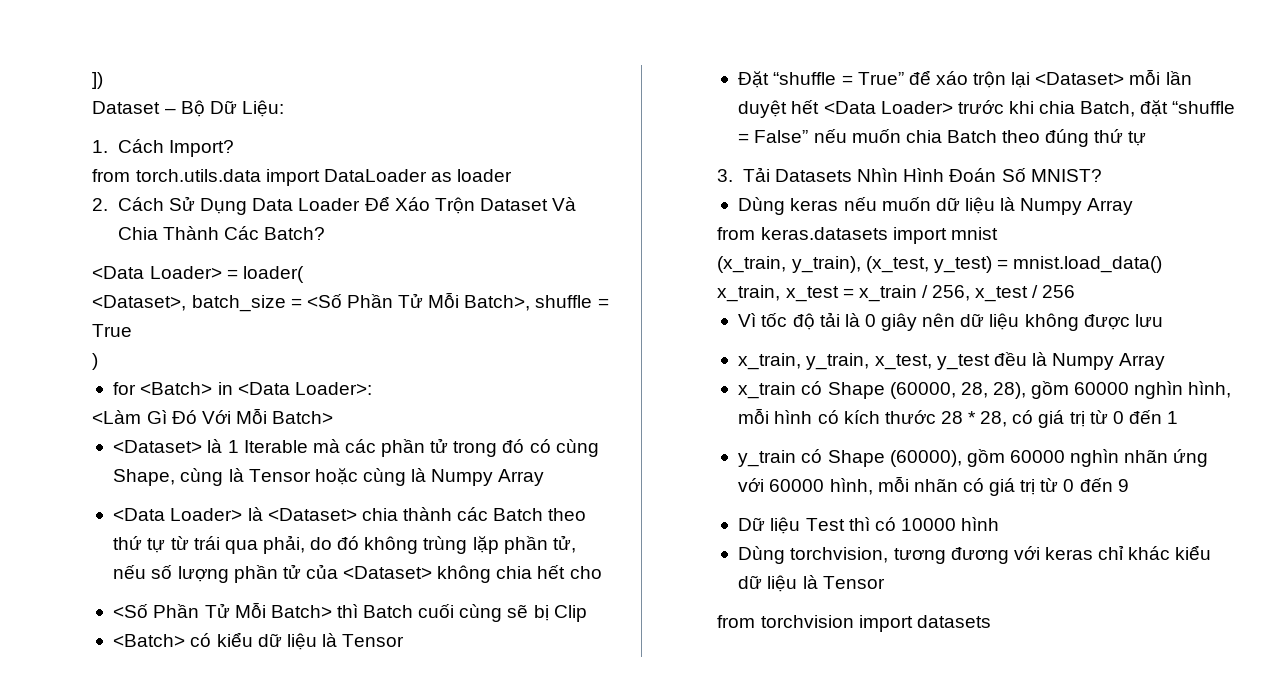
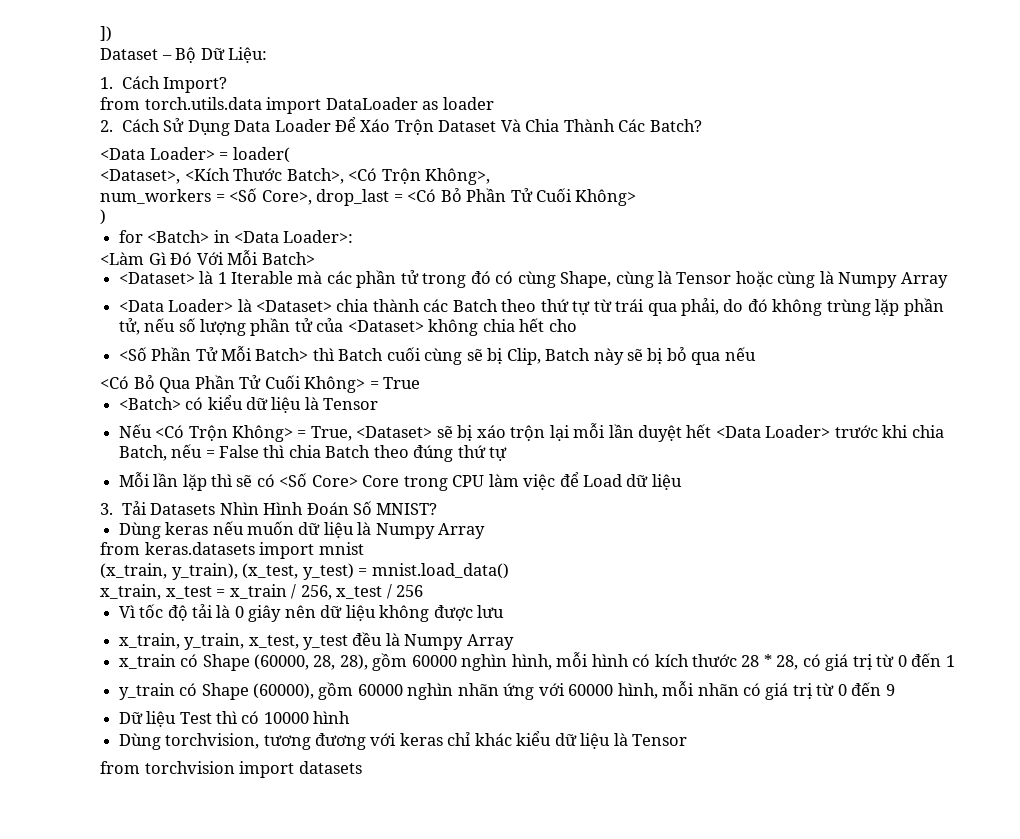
[191,292,609,312] [92,324,133,337] batch_size = <Số Phần Tử Mỗi Batch>, shuffle = True -> [184,168,491,185] [100,188,637,206] <Kích Thước Batch>, <Có Trộn Không>, // num_workers = <Số Core>, drop_last = <Có Bỏ Phần Tử Cuối Không>
[553,605,587,622] Clip -> [506,347,756,365] [100,375,421,393] Clip, Batch này sẽ bị bỏ qua nếu // <Có Bỏ Qua Phần Tử Cuối Không> = True
[738,70,931,88] Đặt “shuffle = True” để -> [118,424,474,442] Nếu <Có Trộn Không> = True, <Dataset> sẽ bị
[1035,72,1125,85] <Dataset> -> (570, 433) none
[1140,100,1236,117] [738,129,901,143] đặt “shuffle = False” nếu muốn -> [171,444,286,458] nếu = False thì
(1147, 138) none -> [118,472,682,491] // Mỗi lần lặp thì sẽ có <Số Core> Core trong CPU làm việc để Load dữ liệu

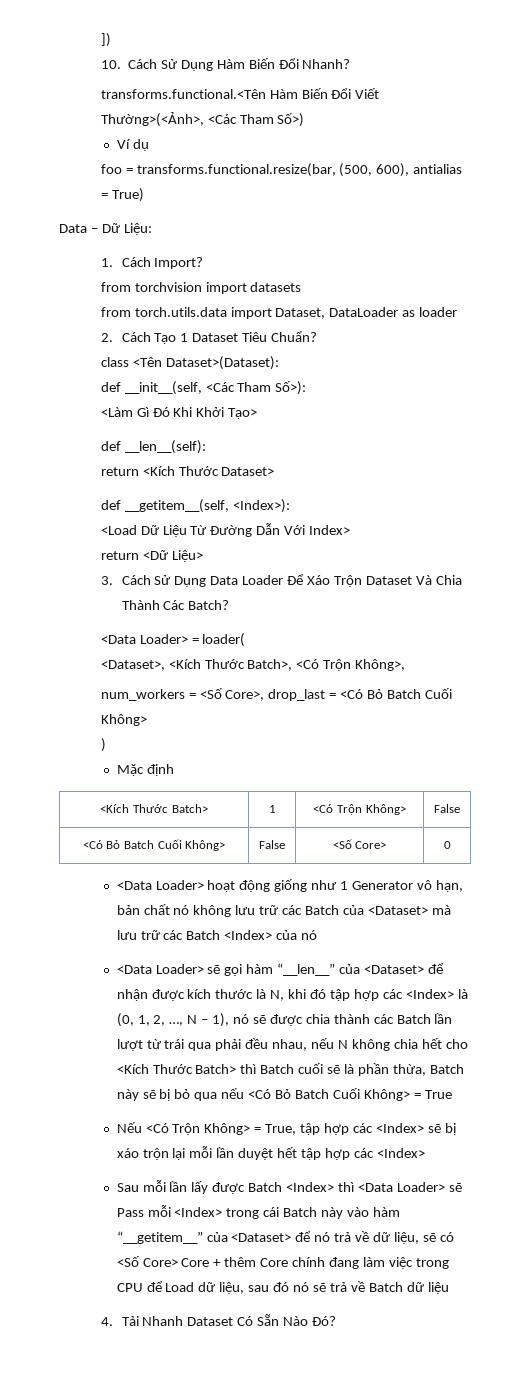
[100,47,197,63] Dataset – Bộ -> [100,58,351,71] [100,88,380,99] [100,112,305,127] [116,139,149,151] [100,163,463,177] [100,188,144,202] [59,224,98,233] 10. Cách Sử Dụng Hàm Biến Đổi Nhanh? // transforms.functional.<Tên Hàm Biến Đổi Viết Thường>(<Ảnh>, <Các Tham Số>) // Ví dụ // foo = transforms.functional.resize(bar, (500, 600), antialias = True) // Data –
(228, 85) none -> [100,282,302,294] // from torchvision import datasets
(322, 105) none -> [275,308,326,319] Dataset,
(160, 125) none -> [154,331,318,344] [100,356,279,370] [100,381,307,395] [100,407,258,419] [100,440,206,454] [100,466,275,476] [100,499,290,513] [100,523,351,537] [100,550,203,562] [100,575,151,585] Tạo 1 Dataset Tiêu Chuẩn? // class <Tên Dataset>(Dataset): // def __init__(self, <Các Tham Số>): // <Làm Gì Đó Khi Khởi Tạo> // def __len__(self): // return <Kích Thước Dataset> // def __getitem__(self, <Index>): // <Load Dữ Liệu Từ Đường Dẫn Với Index> // return <Dữ Liệu> // 3. Cách
[466,188,533,202] Phần Tử -> [386,689,421,699] Batch
[118,230,354,243] [100,250,315,265] [118,270,948,288] [118,298,944,316] [118,318,577,336] [118,346,541,365] for <Batch> in <Data Loader>: // <Làm Gì Đó Với Mỗi Batch> // <Dataset> là 1 Iterable mà các phần tử trong đó có cùng Shape, cùng là Tensor hoặc cùng là Numpy Array // <Data Loader> là <Dataset> chia thành các Batch theo thứ tự từ trái qua phải, do đó không trùng lặp phần tử, nếu số lượng phần tử của <Dataset> không chia hết cho // <Số Phần Tử Mỗi Batch> thì Batch cuối cùng sẽ bị Clip, -> [116,764,174,776] [100,804,208,813] [268,805,276,813] [313,804,406,815] [434,804,460,813] [82,839,226,851] [259,840,285,849] [332,839,387,849] [443,841,451,849] [116,879,463,892] [116,904,451,917] [116,930,318,940] [116,963,444,976] [116,989,468,1001] [116,1013,453,1027] [116,1038,468,1051] [116,1063,426,1076] Mặc định // <Kích Thước Batch> | 1 | <Có Trộn Không> | False // <Có Bỏ Batch Cuối Không> | False | <Số Core> | 0 // <Data Loader> hoạt động giống như 1 Generator vô hạn, bản chất nó không lưu trữ các Batch của <Dataset> mà lưu trữ các Batch <Index> của nó // <Data Loader> sẽ gọi hàm “__len__” của <Dataset> để nhận được kích thước là N, khi đó tập hợp các <Index> là (0, 1, 2, …, N – 1), nó sẽ được chia thành các Batch lần lượt từ trái qua phải đều nhau, nếu N không chia hết cho <Kích Thước Batch> thì Batch cuối sẽ là phần thừa,
[100,375,262,393] // <Có Bỏ Qua Phần Tử -> [248,1089,329,1099] <Có Bỏ Batch
[118,395,379,413] // <Batch> có kiểu dữ liệu là Tensor -> (452, 1094) none
[356,426,433,438] <Dataset> -> [300,1123,424,1135] tập hợp các <Index>
[715,425,944,438] [118,444,508,462] [118,472,233,491] <Data Loader> trước khi chia Batch, nếu = False thì chia Batch theo đúng thứ tự // Mỗi lần lặp thì -> [301,1148,425,1160] [116,1180,462,1194] [116,1205,400,1219] [116,1231,419,1244] tập hợp các <Index> // Sau mỗi lần lấy được Batch <Index> thì <Data Loader> sẽ Pass mỗi <Index> trong cái Batch này vào hàm “__getitem__” của <Dataset> để nó trả về dữ liệu,
[403,472,682,491] [100,501,438,515] [118,521,486,539] [100,542,364,559] [100,563,509,580] [100,584,424,600] [118,604,505,622] [118,632,514,650] [118,652,955,671] [118,681,895,700] [118,711,351,727] [118,731,688,750] [100,761,362,778] trong CPU làm việc để Load dữ liệu // 3. Tải Datasets Nhìn Hình Đoán Số MNIST? // Dùng keras nếu muốn dữ liệu là Numpy Array // from keras.datasets import mnist // (x_train, y_train), (x_test, y_test) = mnist.load_data() // x_train, x_test = x_train / 256, x_test / 256 // Vì tốc độ tải là 0 giây nên dữ liệu không được lưu // x_train, y_train, x_test, y_test đều là Numpy Array // x_train có Shape (60000, 28, 28), gồm 60000 nghìn hình, mỗi hình có kích thước 28 * 28, có giá trị từ 0 đến 1 // y_train có Shape (60000), gồm 60000 nghìn nhãn ứng với 60000 hình, mỗi nhãn có giá trị từ 0 đến 9 // Dữ liệu Test thì có 10000 hình // Dùng torchvision, tương đương với keras chỉ khác kiểu dữ liệu là Tensor // from torchvision import datasets -> [213,1257,449,1269] [116,1281,449,1294] [100,1314,337,1326] + thêm Core chính đang làm việc trong CPU để Load dữ liệu, sau đó nó sẽ trả về Batch dữ liệu // 4. Tải Nhanh Dataset Có Sẵn Nào Đó?

